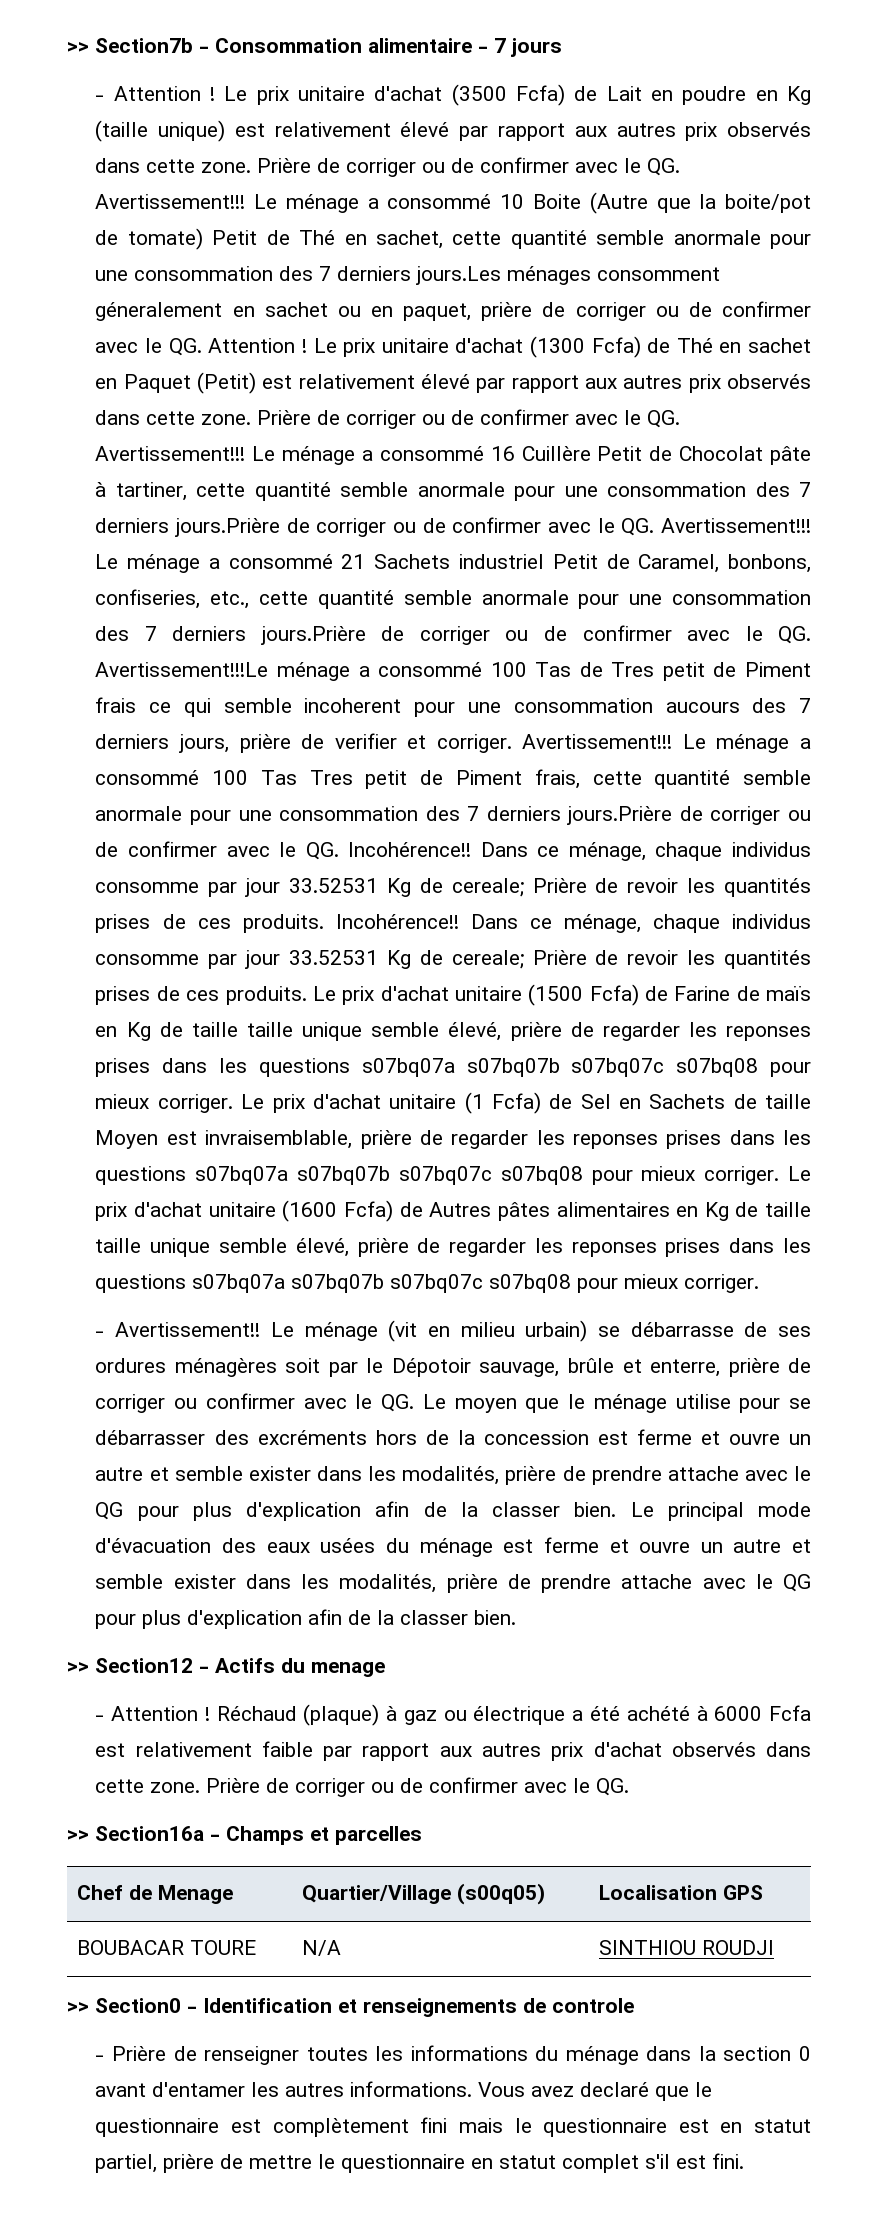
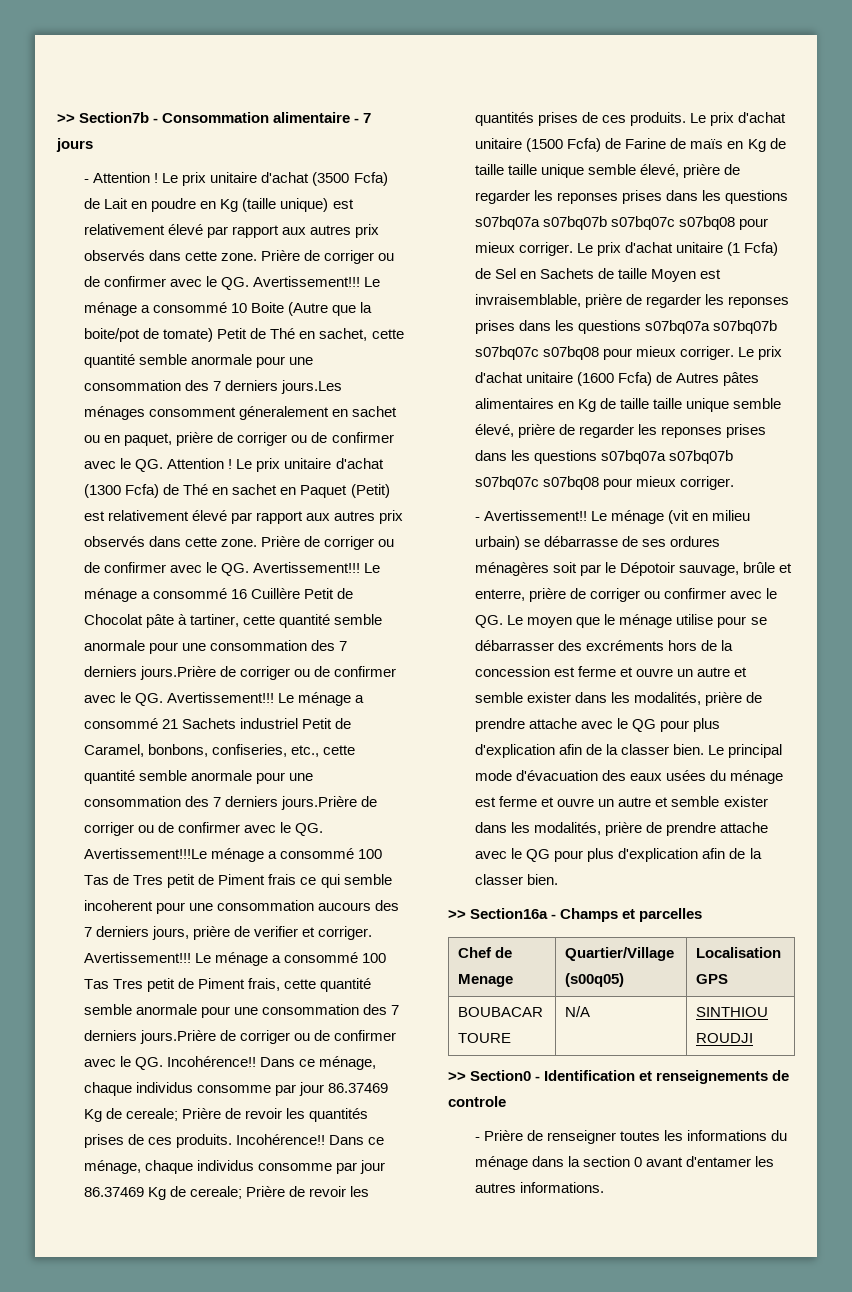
[289,878,379,893] 33.52531 -> [328,1083,389,1093] 86.37469
[289,950,379,965] 33.52531 -> [84,1187,145,1197] 86.37469
[67,1658,385,1677] [95,1704,811,1726] [95,1741,811,1761] [95,1777,630,1797] // >> Section12 - Actifs du menage // - Attention ! Réchaud (plaque) à gaz ou électrique a été achété à 6000 Fcfa est relativement faible par rapport aux autres prix d'achat observés dans cette zone. Prière de corriger ou de confirmer avec le QG. -> (559, 879) none
[478,2082,713,2101] [95,2117,812,2137] [95,2153,745,2173] Vous avez declaré que le questionnaire est complètement fini mais le questionnaire est en statut partiel, prière de mettre le questionnaire en statut complet s'il est fini. -> (605, 1187) none

